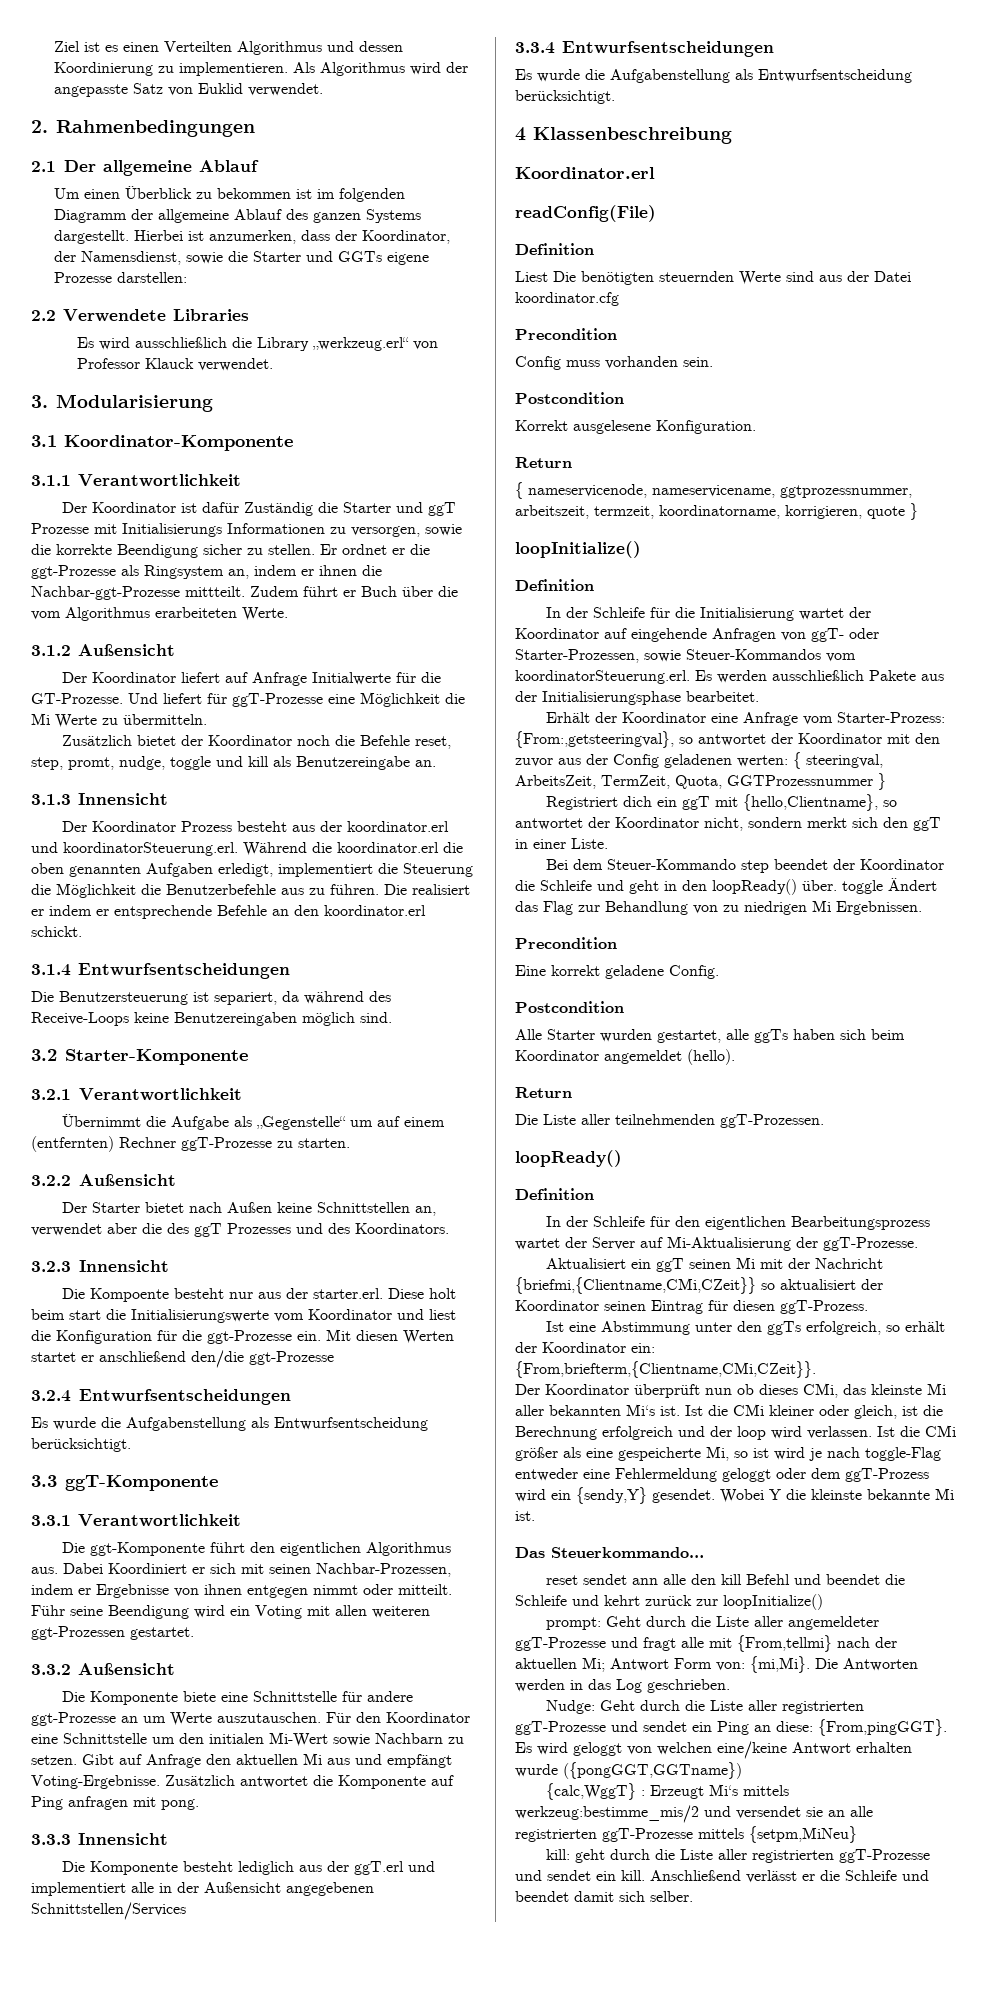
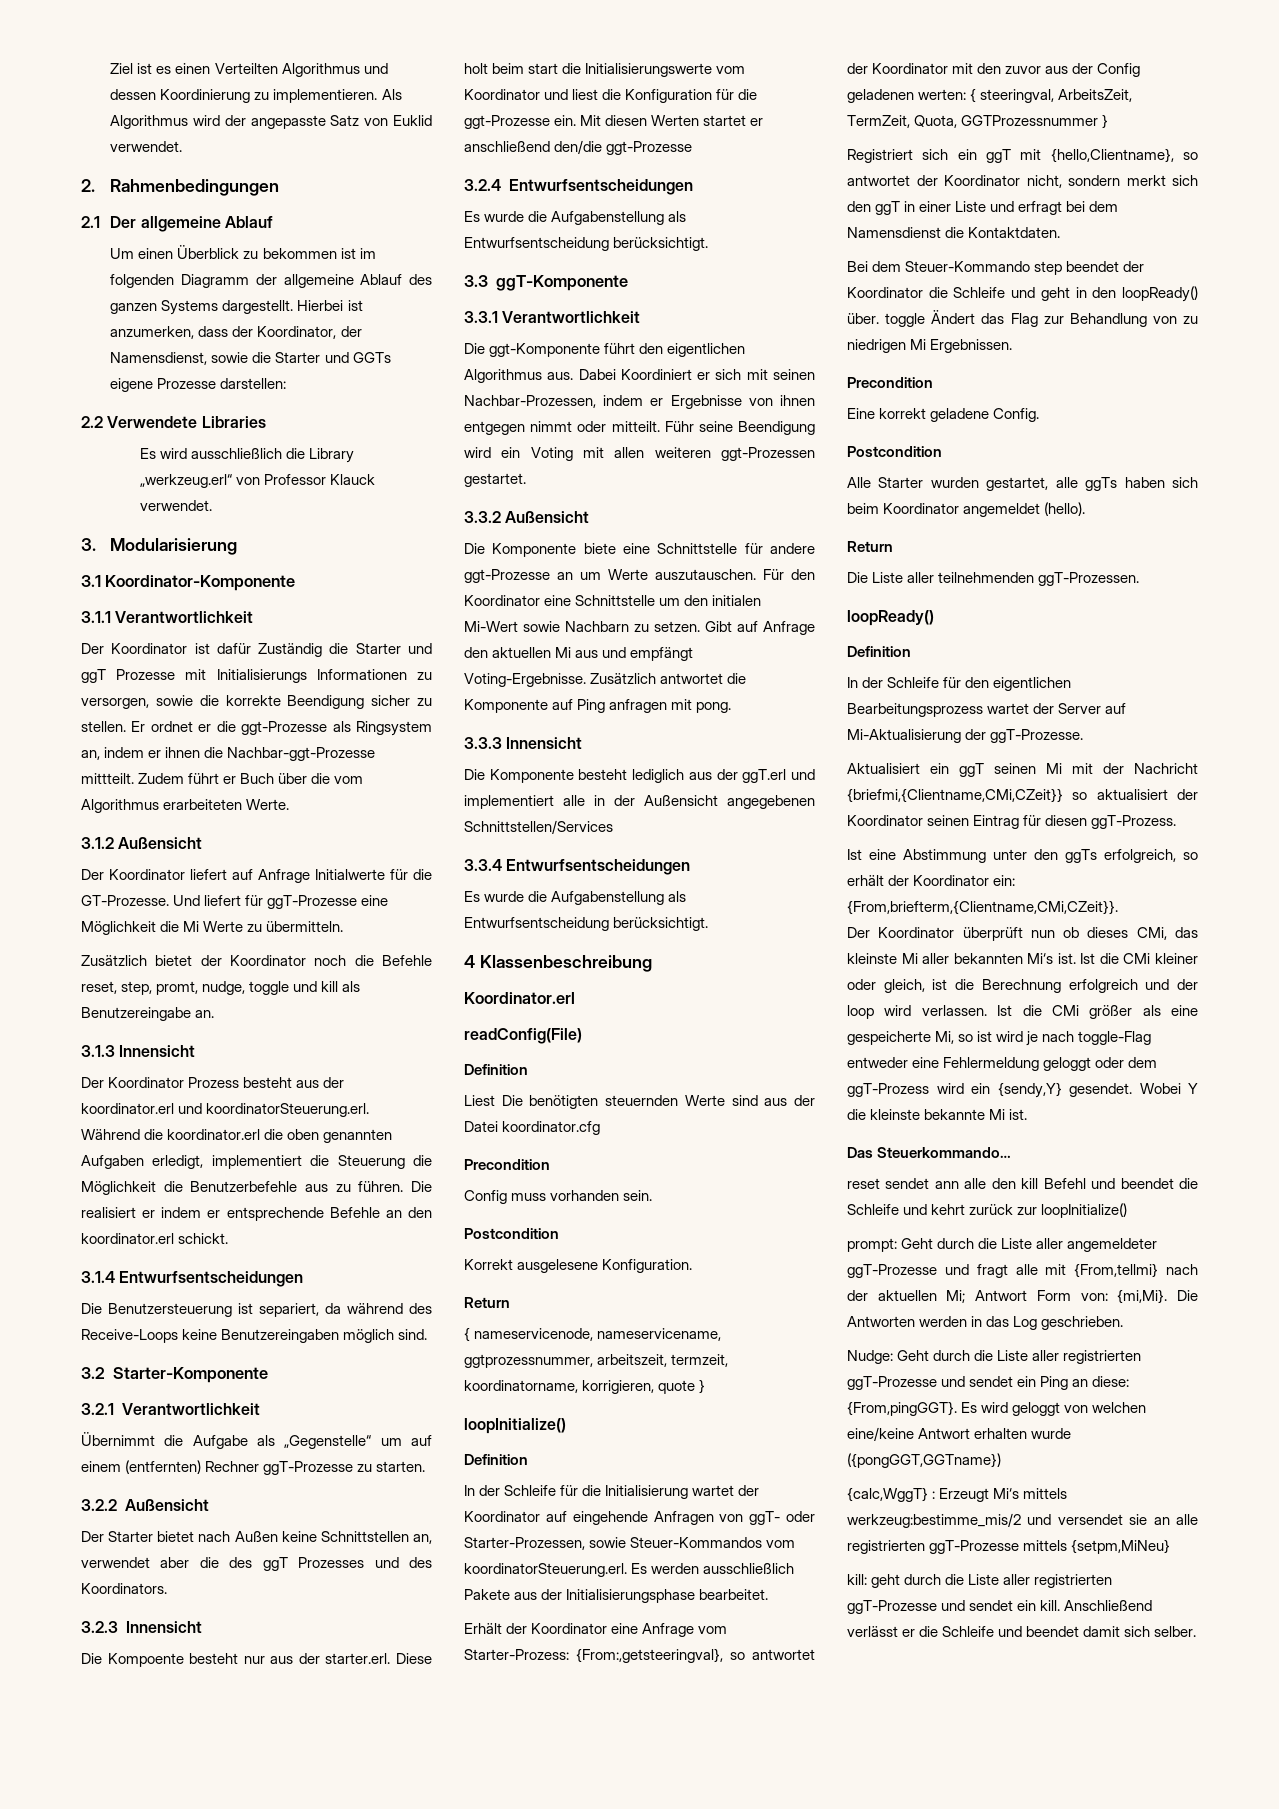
[622,796,652,807] dich -> [922,149,949,160] sich
[571,838,608,849] Liste. -> [955,201,1119,215] [847,227,1061,238] Liste und erfragt bei dem Namensdienst die Kontaktdaten.

